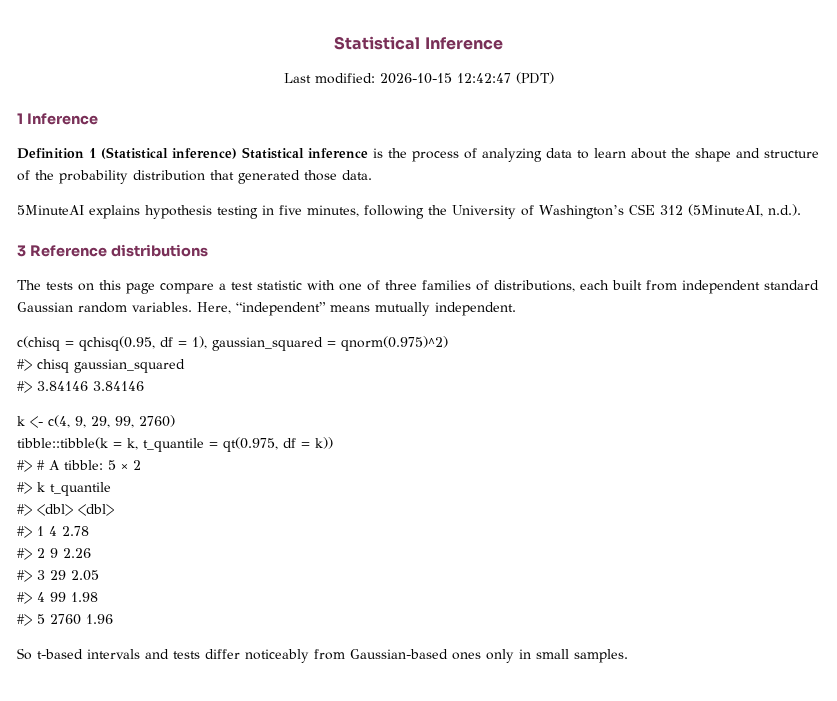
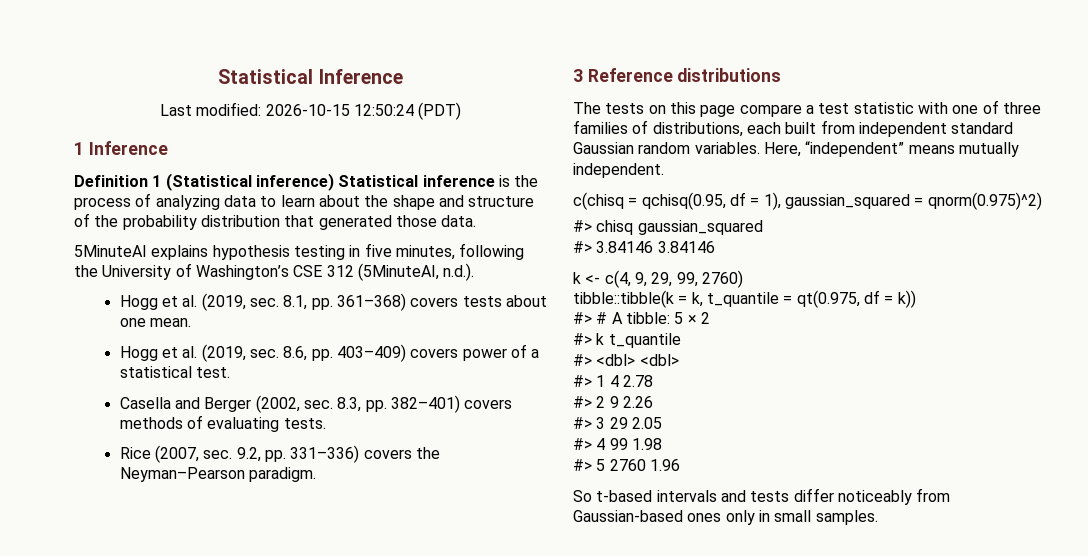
[456,73,511,83] 12:42:47 -> [353,104,414,116] 12:50:24
(801, 210) none -> [119,293,547,311] [119,318,191,327] [119,344,540,362] [119,366,230,378] [119,395,513,413] [119,415,326,432] [119,445,440,463] [119,467,316,482] // Hogg et al. (2019, sec. 8.1, pp. 361–368) covers tests about one mean. // Hogg et al. (2019, sec. 8.6, pp. 403–409) covers power of a statistical test. // Casella and Berger (2002, sec. 8.3, pp. 382–401) covers methods of evaluating tests. // Rice (2007, sec. 9.2, pp. 331–336) covers the Neyman–Pearson paradigm.

